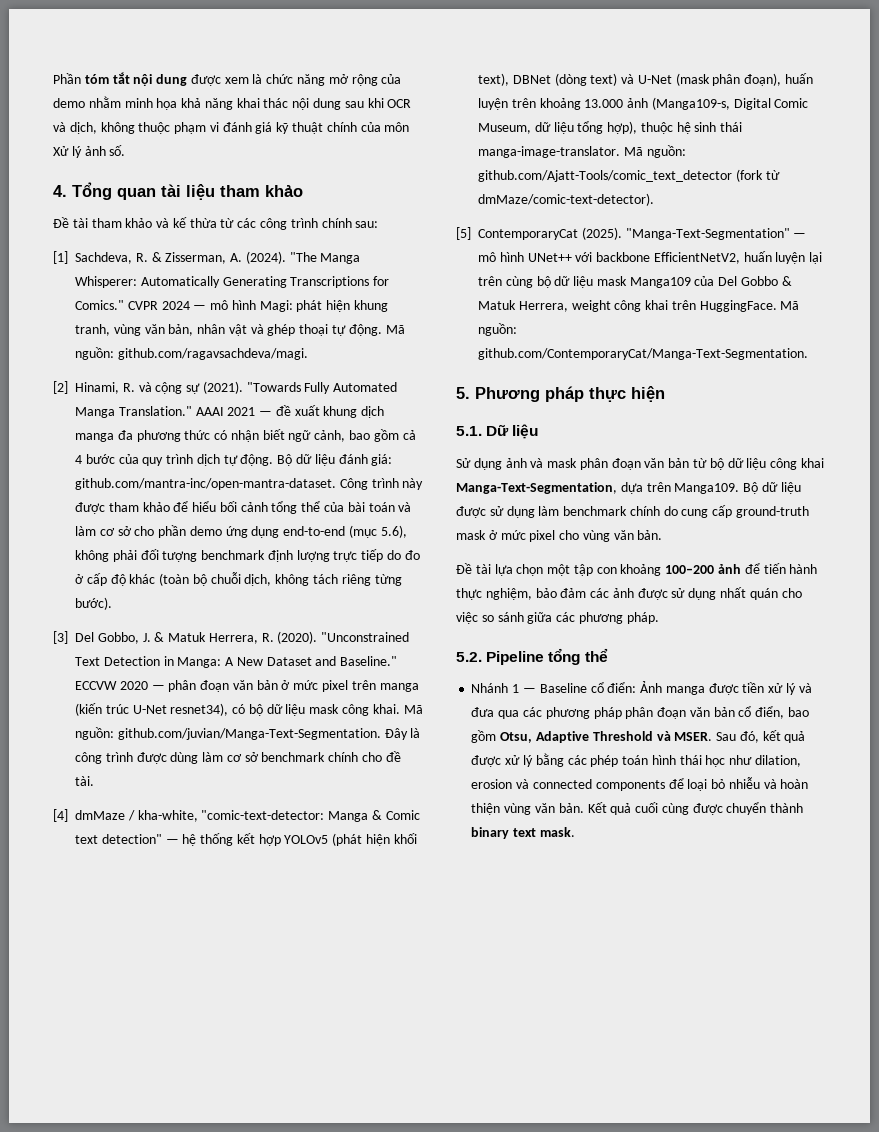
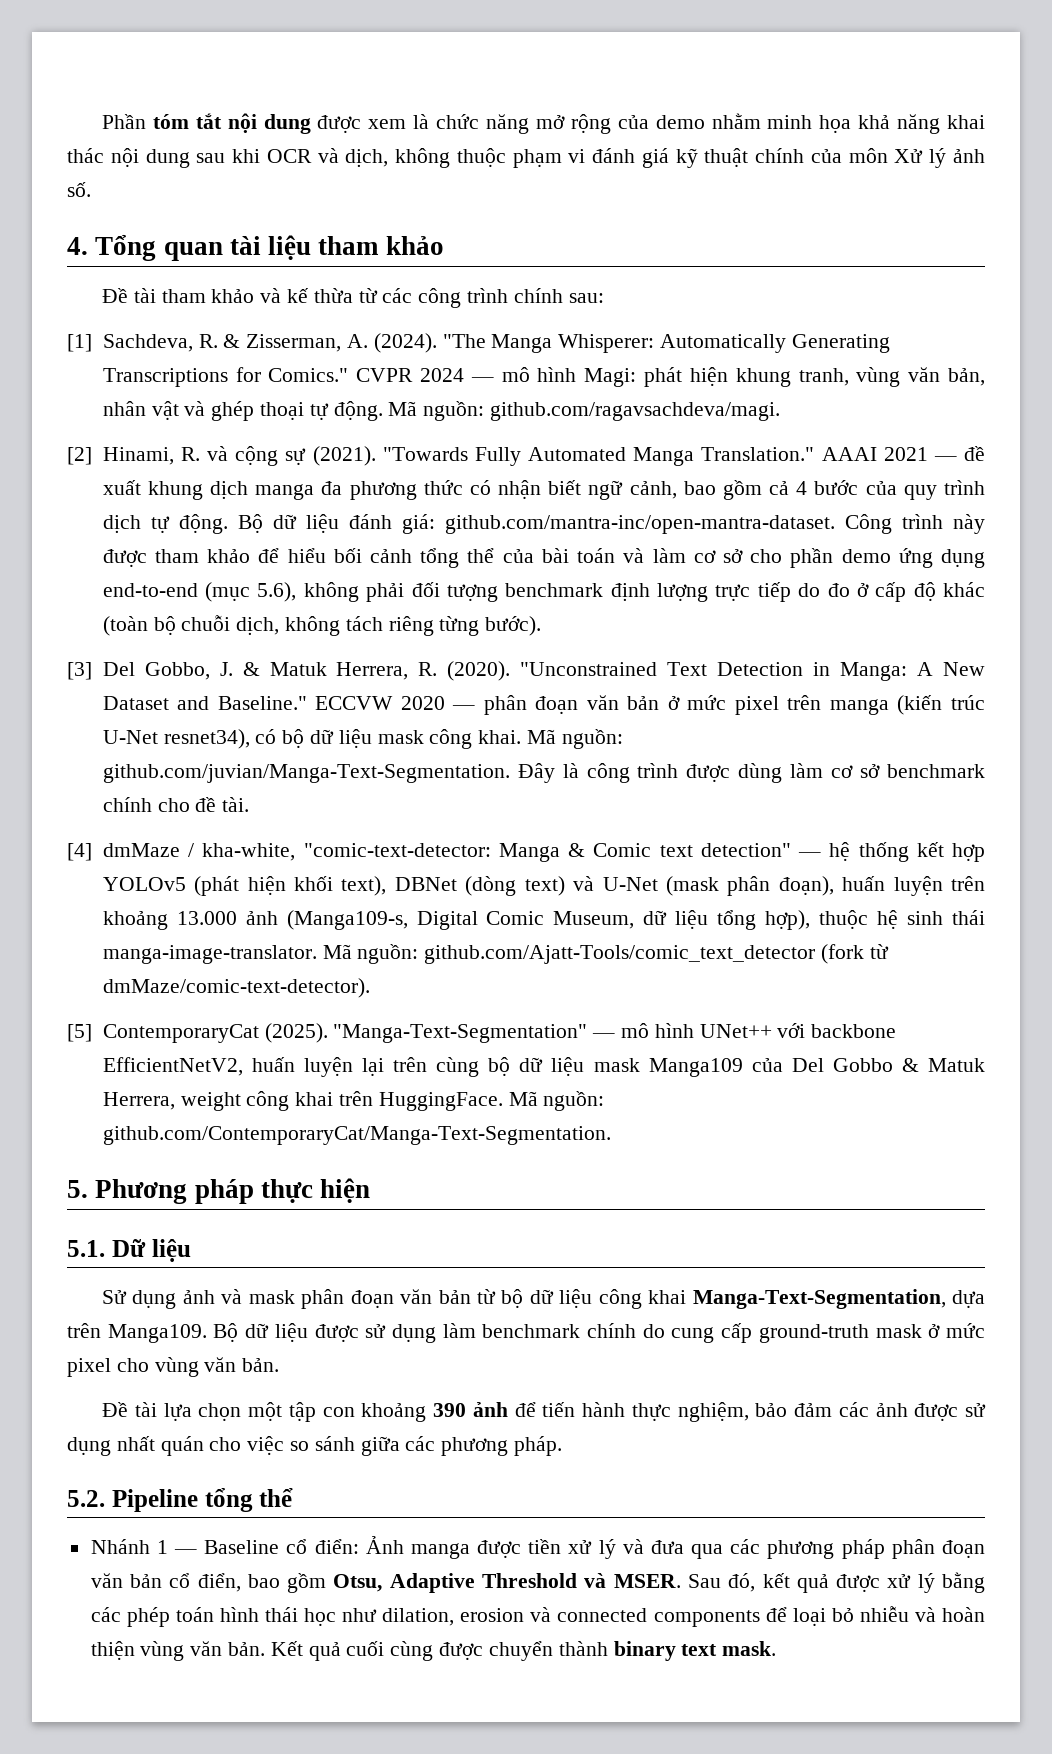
[665,565,715,574] 100–200 -> [433,1403,467,1417] 390

